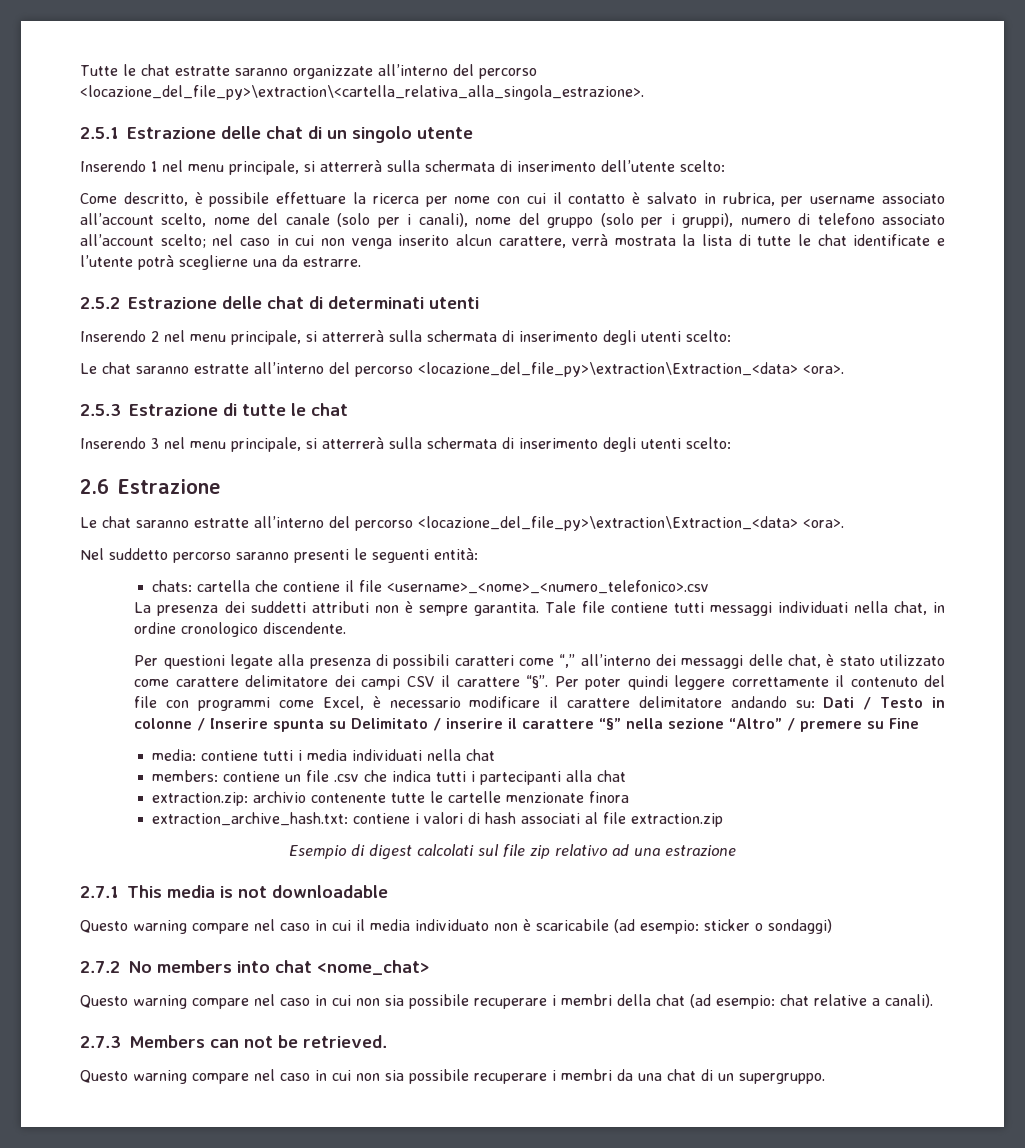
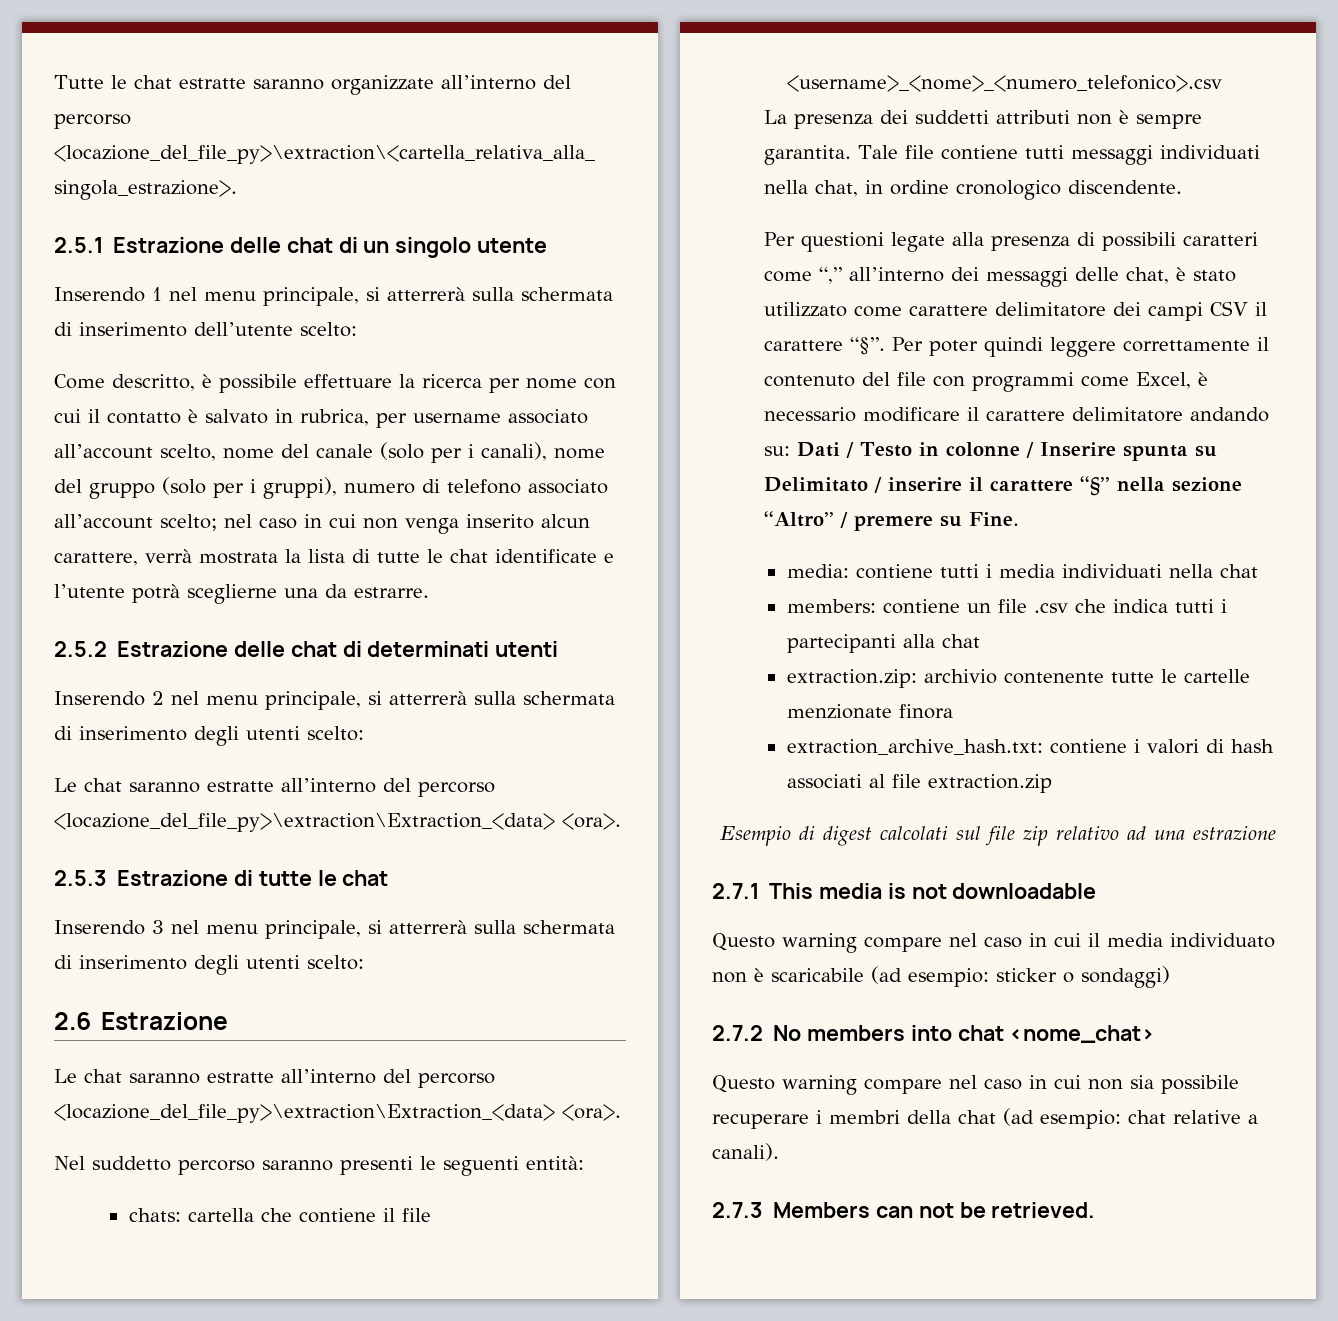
[889,718,920,729] Fine -> [969,512,1020,526] Fine.
[80,1069,825,1084] // Questo warning compare nel caso in cui non sia possibile recuperare i membri da una chat di un supergruppo. -> (1096, 1210) none

